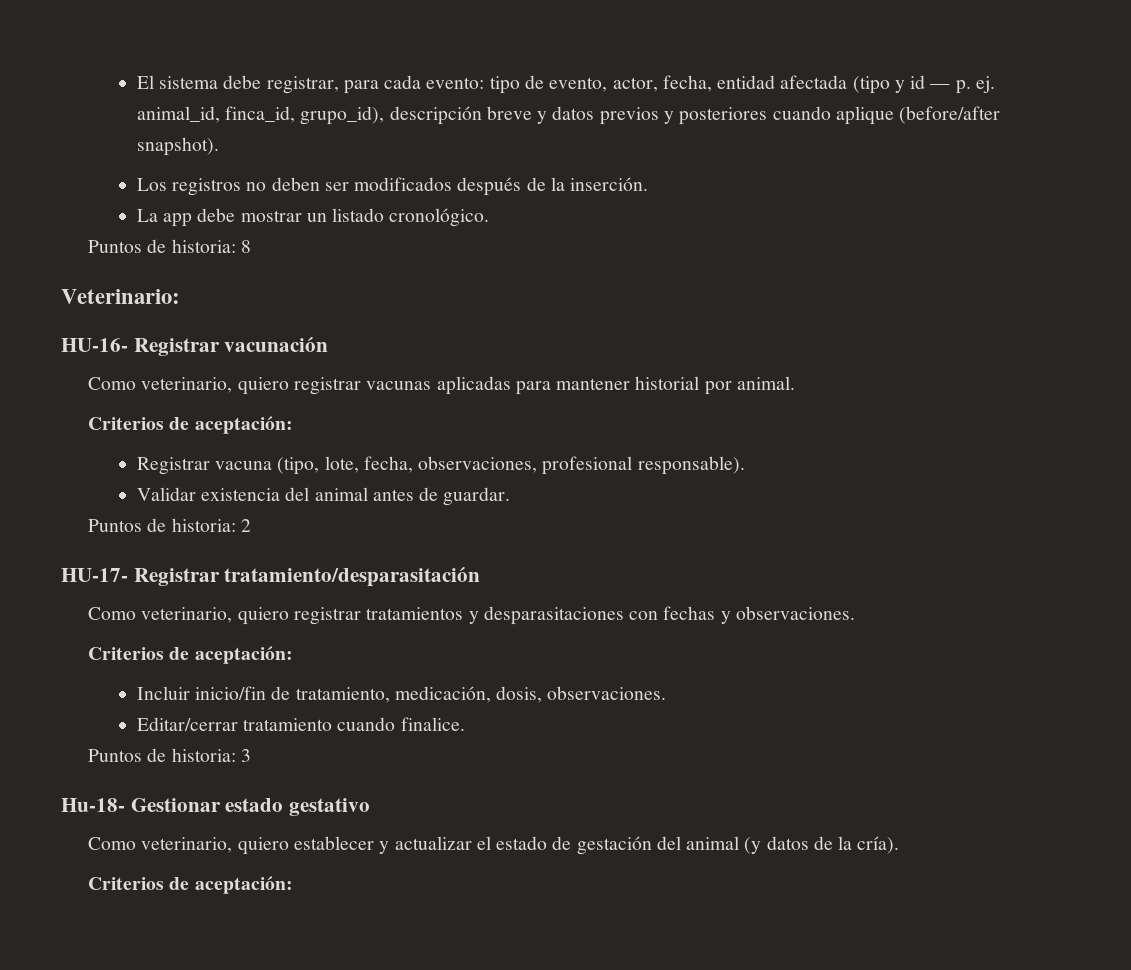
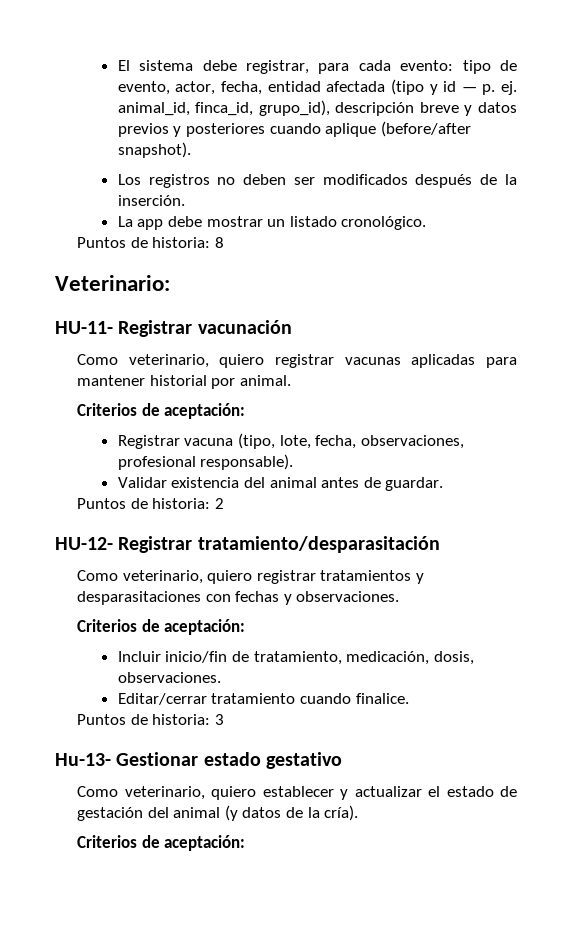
[61,338,128,352] HU-16- -> [55,321,113,334] HU-11-
[61,568,128,582] HU-17- -> [55,537,113,550] HU-12-
[61,798,125,812] Hu-18- -> [55,753,111,766] Hu-13-

